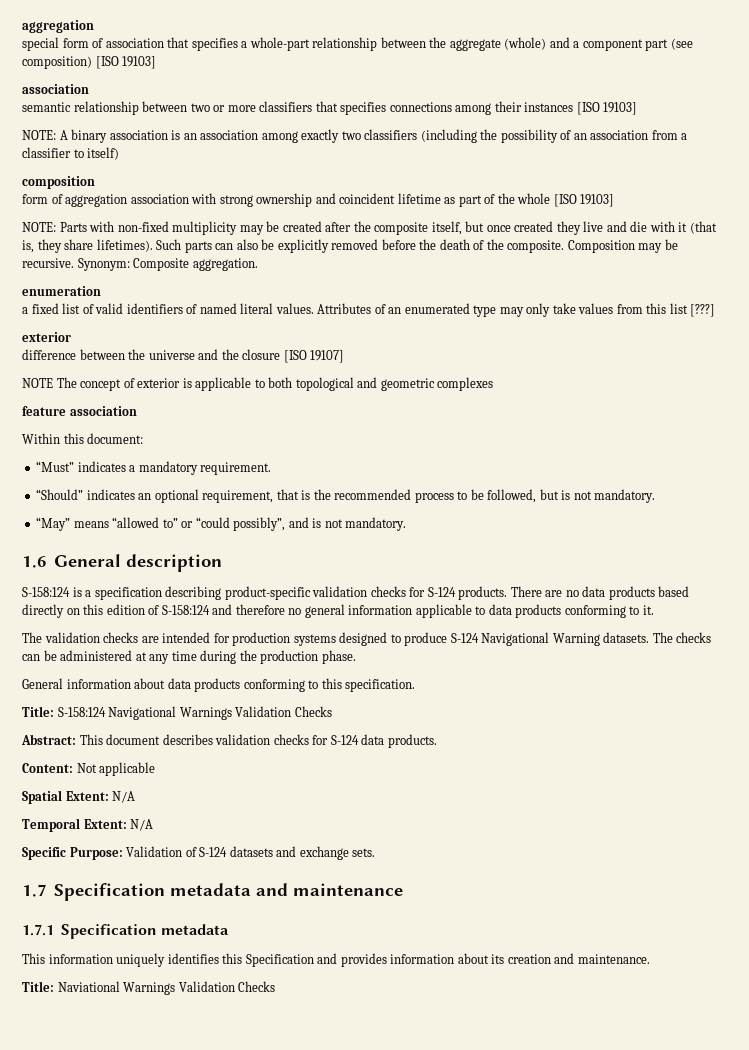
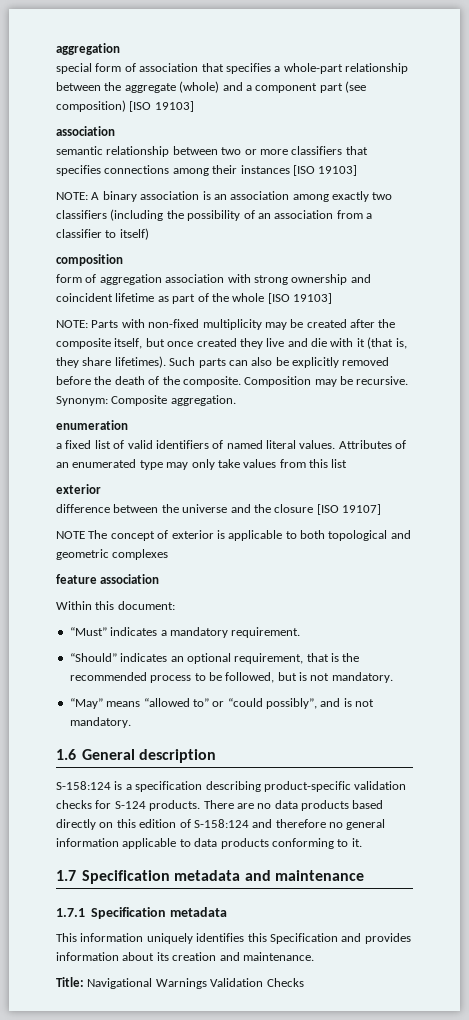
[690,304,716,317] [???] -> (348, 463) none
[22,632,712,646] [22,650,356,664] [22,678,416,692] [22,706,332,720] [21,734,437,748] [22,762,156,776] [22,790,136,804] [22,818,154,832] [22,846,376,860] // The validation checks are intended for production systems designed to produce S-124 Navigational Warning datasets. The checks can be administered at any time during the production phase. // General information about data products conforming to this specification. // Title: S-158:124 Navigational Warnings Validation Checks // Abstract: This document describes validation checks for S-124 data products. // Content: Not applicable // Spatial Extent: N/A // Temporal Extent: N/A // Specific Purpose: Validation of S-124 datasets and exchange sets. -> (362, 842) none
[57,981,120,992] Naviational -> [87,978,153,989] Navigational

